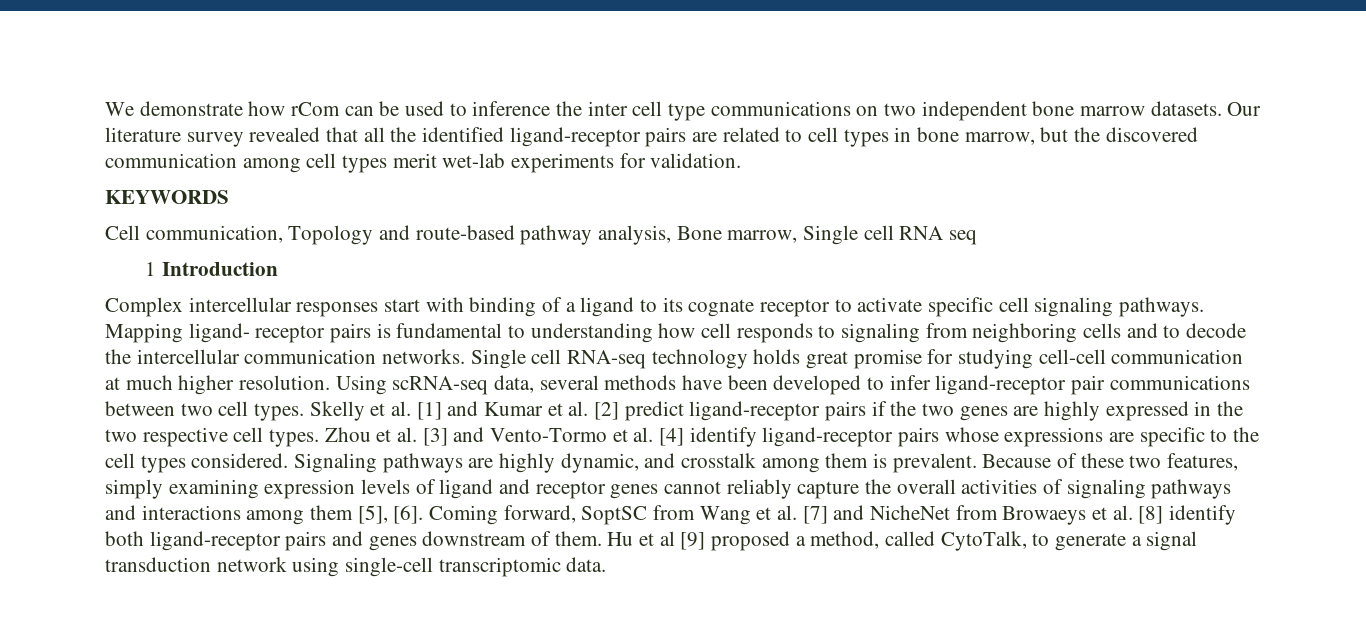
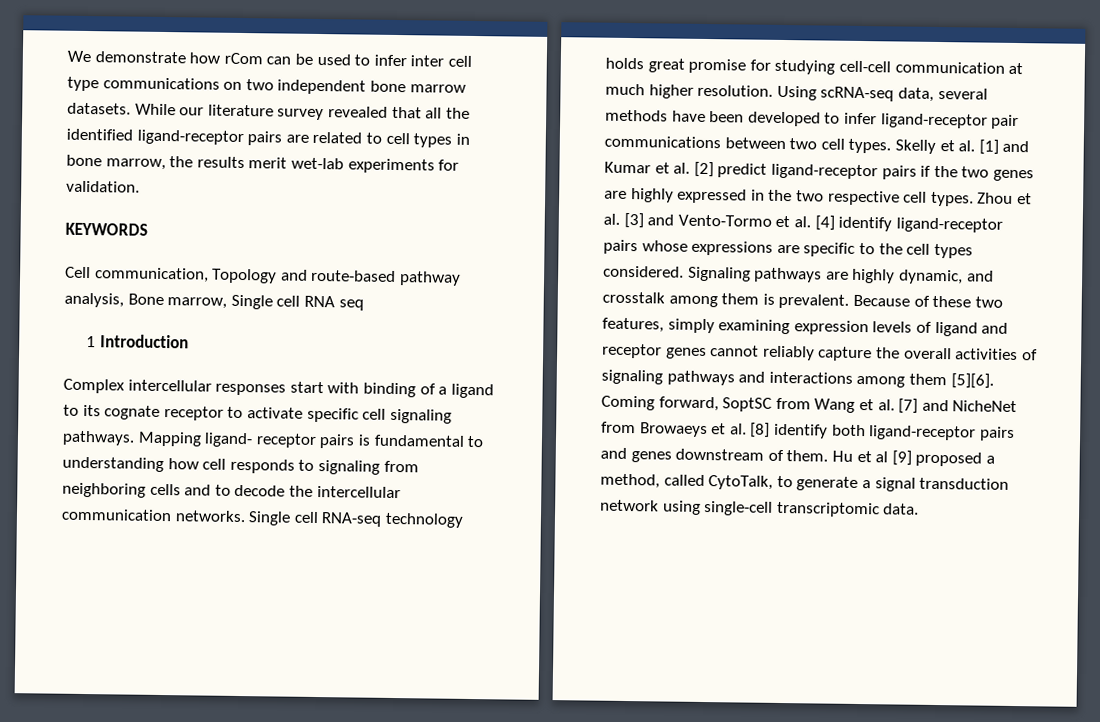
[472,101,583,116] inference the -> [373,54,407,67] infer
[1227,102,1262,116] Our -> [134,103,205,116] While our
[1040,127,1198,142] [105,153,388,173] but the discovered communication among cell types -> [169,156,245,169] the results
[357,505,424,524] [5], [6]. -> [950,373,994,389] [5][6].

